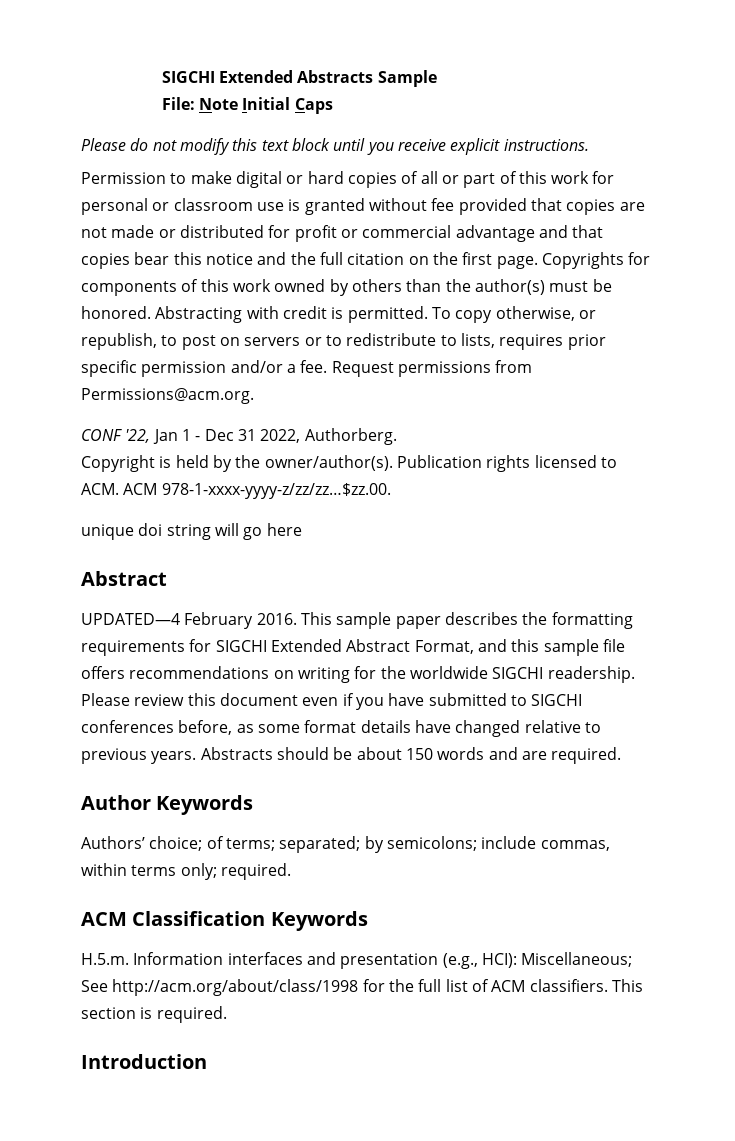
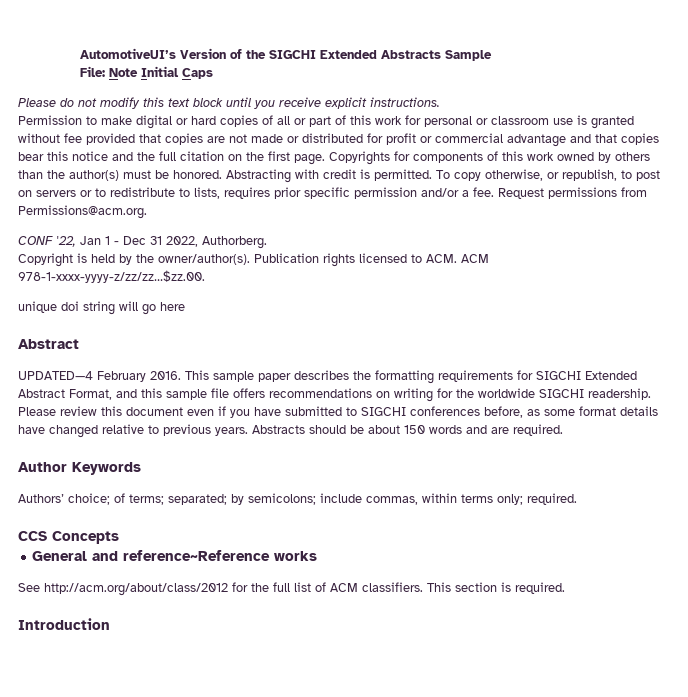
(161, 77) none -> [79,48,266,59] AutomotiveUI’s Version of the
[81,911,368,931] [81,952,633,969] [81,979,359,996] ACM Classification Keywords // H.5.m. Information interfaces and presentation (e.g., HCI): Miscellaneous; See http://acm.org/about/class/1998 -> [18,531,119,544] [32,550,318,561] [18,583,228,596] CCS Concepts // General and reference~Reference works // See http://acm.org/about/class/2012

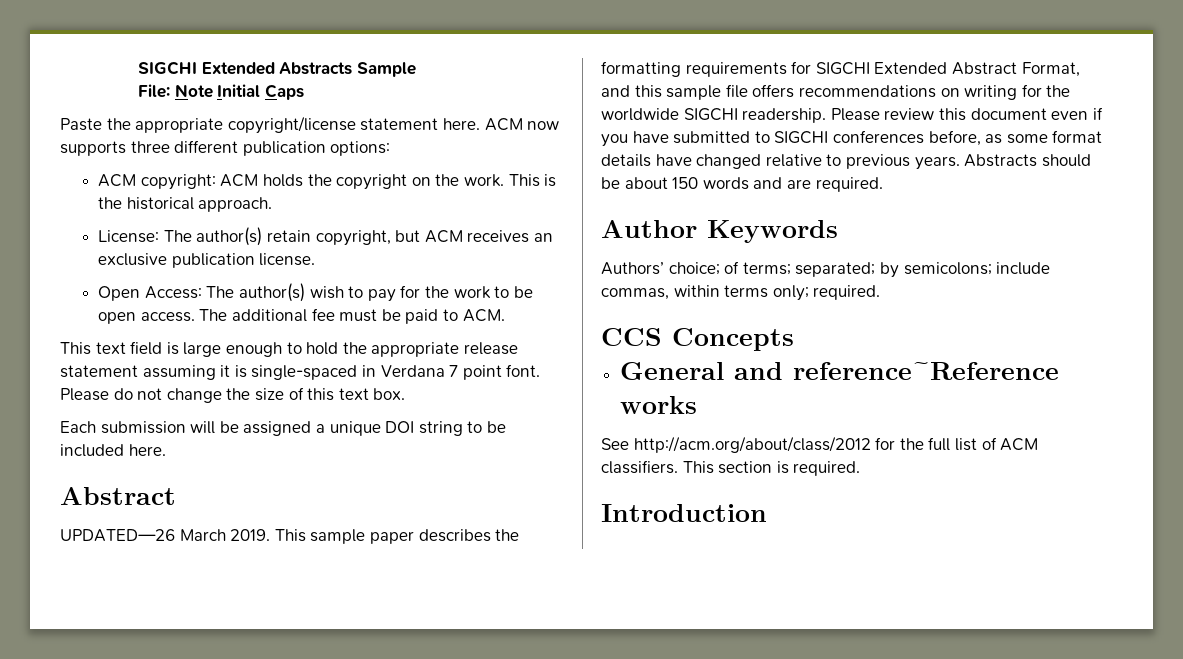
[79,48,266,59] AutomotiveUI’s Version of the -> (137, 68) none
[18,97,440,109] [18,115,634,129] [18,133,659,147] [18,151,650,165] [18,169,660,183] [18,187,647,199] [18,205,147,219] [18,236,267,249] [18,253,489,267] [18,270,205,283] [18,301,185,315] [18,339,79,349] [18,371,181,382] Please do not modify this text block until you receive explicit instructions. // Permission to make digital or hard copies of all or part of this work for personal or classroom use is granted without fee provided that copies are not made or distributed for profit or commercial advantage and that copies bear this notice and the full citation on the first page. Copyrights for components of this work owned by others than the author(s) must be honored. Abstracting with credit is permitted. To copy otherwise, or republish, to post on servers or to redistribute to lists, requires prior specific permission and/or a fee. Request permissions from Permissions@acm.org. // CONF '22, Jan 1 - Dec 31 2022, Authorberg. // Copyright is held by the owner/author(s). Publication rights licensed to ACM. ACM 978-1-xxxx-yyyy-z/zz/zz…$zz.00. // unique doi string will go here // Abstract // UPDATED—4 February 2016. -> [60,116,560,134] [60,140,391,156] [98,174,557,190] [98,197,273,212] [98,227,553,246] [98,253,316,268] [98,283,533,302] [98,308,505,324] [60,341,518,357] [60,364,541,380] [60,387,406,403] [60,421,506,436] [60,444,166,457] [60,487,176,505] [60,529,271,542] Paste the appropriate copyright/license statement here. ACM now supports three different publication options: // ACM copyright: ACM holds the copyright on the work. This is the historical approach. // License: The author(s) retain copyright, but ACM receives an exclusive publication license. // Open Access: The author(s) wish to pay for the work to be open access. The additional fee must be paid to ACM. // This text field is large enough to hold the appropriate release statement assuming it is single-spaced in Verdana 7 point font. Please do not change the size of this text box. // Each submission will be assigned a unique DOI string to be included here. // Abstract // UPDATED—26 March 2019.

